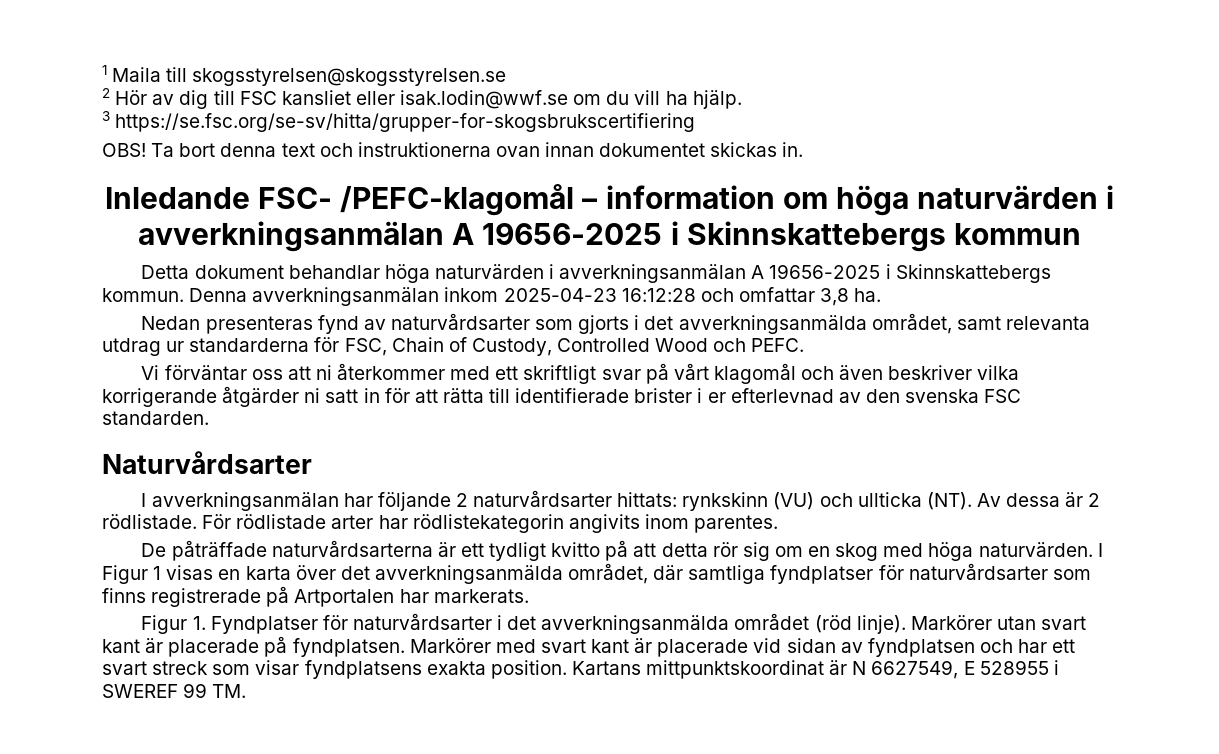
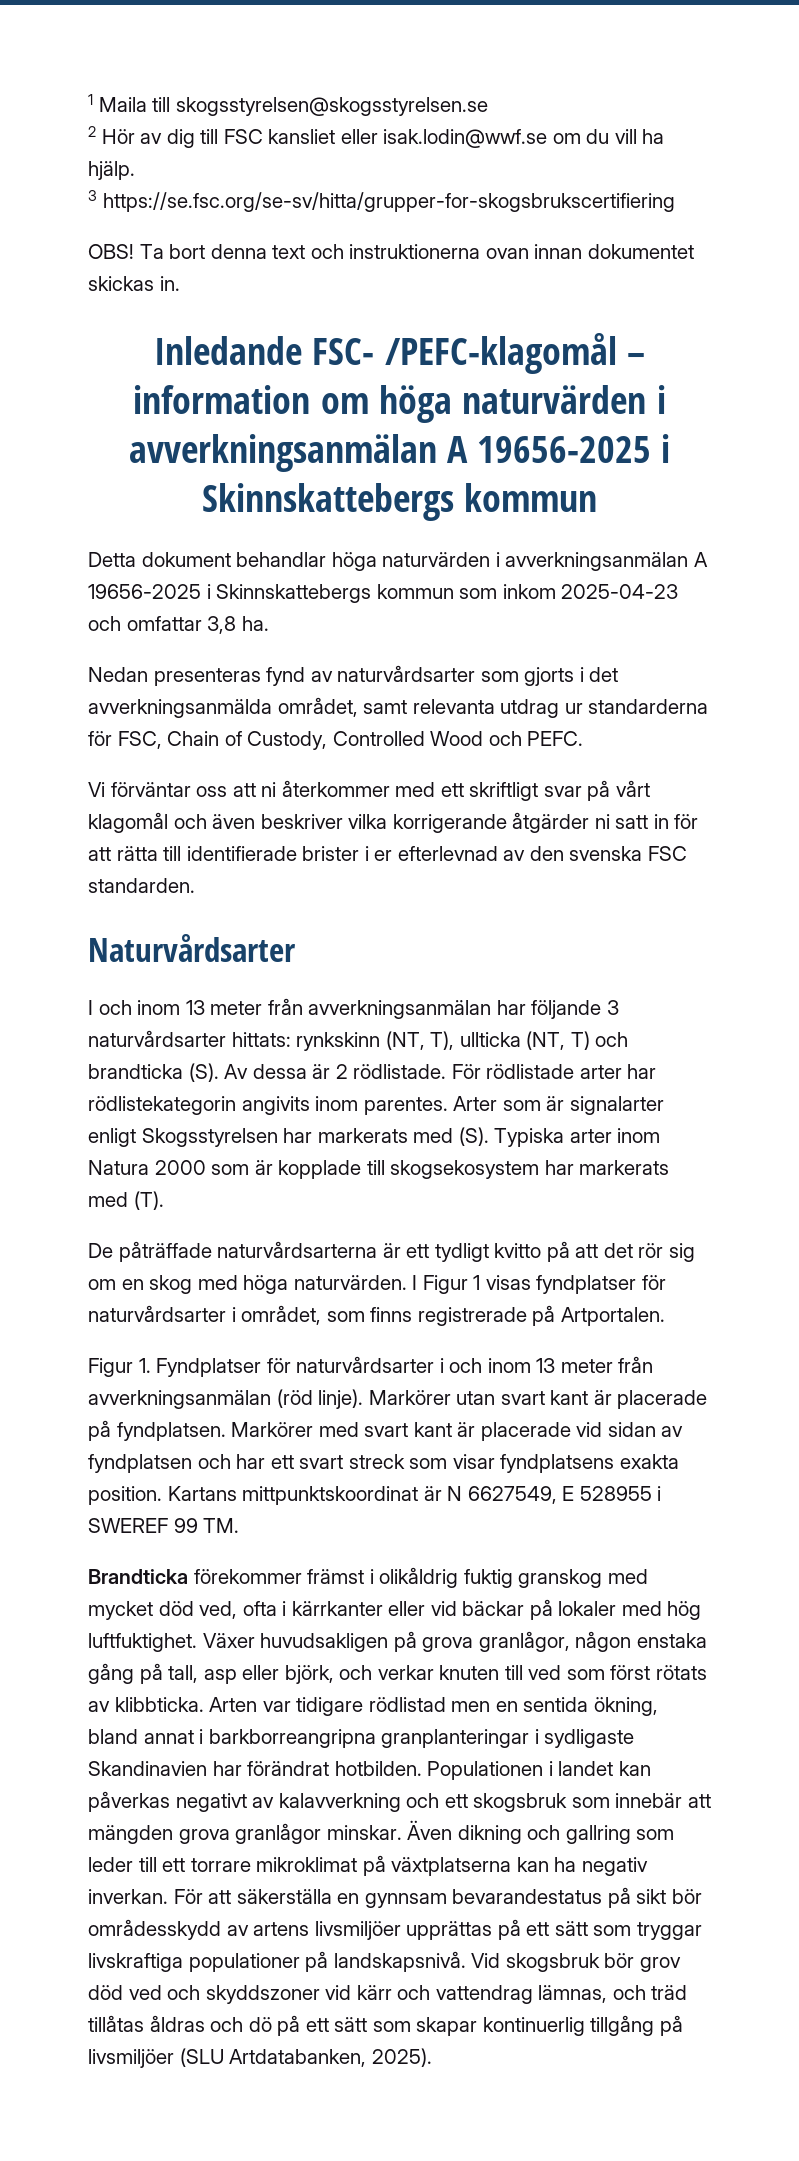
[102,287,440,306] kommun. Denna avverkningsanmälan -> [376,584,498,599] kommun som
[621,288,696,302] 16:12:28 -> (679, 591) none
(147, 500) none -> [98,998,303,1015] och inom 13 meter från
[455,493,468,507] 2 -> [606,1000,619,1015] 3
[773,492,972,510] (VU) och ullticka (NT). -> [385,1031,629,1050] [88,1063,219,1082] (NT, T), ullticka (NT, T) och brandticka (S).
(779, 524) none -> [453,1096,664,1115] [88,1127,661,1147] [88,1160,670,1179] [88,1191,164,1210] Arter som är signalarter enligt Skogsstyrelsen har markerats med (S). Typiska arter inom Natura 2000 som är kopplade till skogsekosystem har markerats med (T).
[661,543,708,557] detta -> [603,1243,633,1258] det
[218,563,766,584] en karta över det avverkningsanmälda området, där samtliga -> (531, 1282) none
(1048, 571) none -> [231,1305,322,1325] i området,
[294,589,529,607] Artportalen har markerats. -> [560,1307,665,1326] Artportalen.
[507,613,810,634] det avverkningsanmälda området -> [449,1356,654,1373] [88,1390,271,1409] och inom 13 meter från avverkningsanmälan
(247, 691) none -> [88,1567,648,1588] [88,1599,702,1620] [88,1631,707,1652] [88,1663,707,1684] [88,1697,658,1716] [88,1729,635,1748] [88,1761,651,1780] [88,1791,711,1812] [88,1820,675,1844] [88,1855,648,1876] [88,1887,702,1908] [88,1919,702,1940] [88,1951,681,1972] [88,1985,688,2004] [88,2015,683,2036] [88,2048,432,2068] // Brandticka förekommer främst i olikåldrig fuktig granskog med mycket död ved, ofta i kärrkanter eller vid bäckar på lokaler med hög luftfuktighet. Växer huvudsakligen på grova granlågor, någon enstaka gång på tall, asp eller björk, och verkar knuten till ved som först rötats av klibbticka. Arten var tidigare rödlistad men en sentida ökning, bland annat i barkborreangripna granplanteringar i sydligaste Skandinavien har förändrat hotbilden. Populationen i landet kan påverkas negativt av kalavverkning och ett skogsbruk som innebär att mängden grova granlågor minskar. Även dikning och gallring som leder till ett torrare mikroklimat på växtplatserna kan ha negativ inverkan. För att säkerställa en gynnsam bevarandestatus på sikt bör områdesskydd av artens livsmiljöer upprättas på ett sätt som tryggar livskraftiga populationer på landskapsnivå. Vid skogsbruk bör grov död ved och skyddszoner vid kärr och vattendrag lämnas, och träd tillåtas åldras och dö på ett sätt som skapar kontinuerlig tillgång på livsmiljöer (SLU Artdatabanken, 2025).

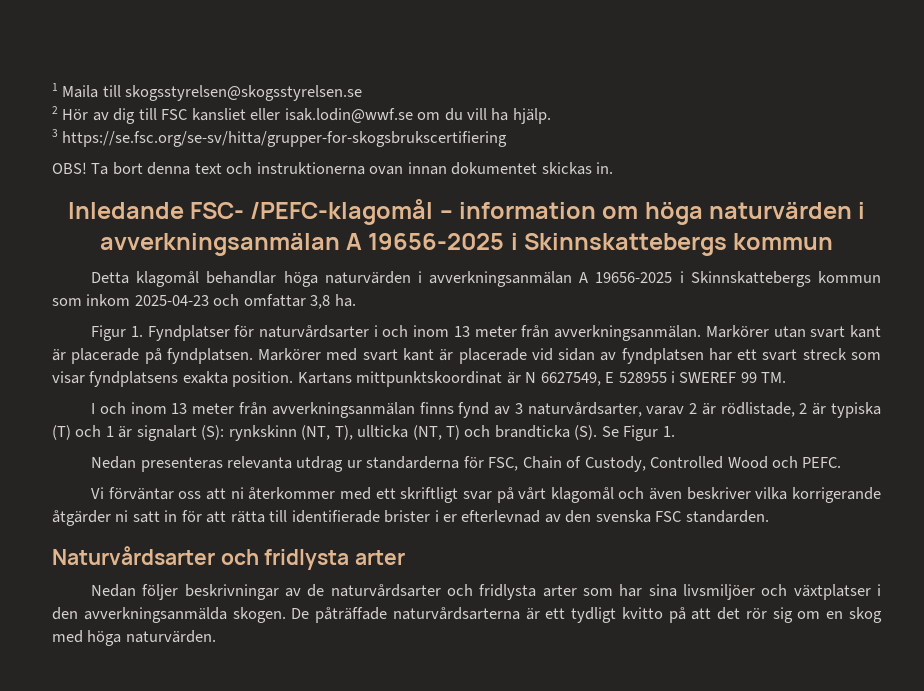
[141,552,231,567] dokument -> [136,271,200,287] klagomål
[88,665,619,686] [88,697,408,718] Nedan presenteras fynd av naturvårdsarter som gjorts i det avverkningsanmälda området, samt -> [91,325,881,341] [52,348,882,364] [52,371,787,387] [91,402,881,418] [52,425,675,441] [91,456,223,472] Figur 1. Fyndplatser för naturvårdsarter i och inom 13 meter från avverkningsanmälan. Markörer utan svart kant är placerade på fyndplatsen. Markörer med svart kant är placerade vid sidan av fyndplatsen har ett svart streck som visar fyndplatsens exakta position. Kartans mittpunktskoordinat är N 6627549, E 528955 i SWEREF 99 TM. // I och inom 13 meter från avverkningsanmälan finns fynd av 3 naturvårdsarter, varav 2 är rödlistade, 2 är typiska (T) och 1 är signalart (S): rynkskinn (NT, T), ullticka (NT, T) och brandticka (S). Se Figur 1. // Nedan presenteras
[88,998,619,1019] [88,1030,629,1051] [88,1063,657,1082] [88,1096,664,1115] [88,1127,661,1147] [88,1160,670,1179] [88,1191,164,1210] // I och inom 13 meter från avverkningsanmälan har följande 3 naturvårdsarter hittats: rynkskinn (NT, T), ullticka (NT, T) och brandticka (S). Av dessa är 2 rödlistade. För rödlistade arter har rödlistekategorin angivits inom parentes. Arter som är signalarter enligt Skogsstyrelsen har markerats med (S). Typiska arter inom Natura 2000 som är kopplade till skogsekosystem har markerats med (T). // -> [220,549,406,570] [91,584,881,600] [52,607,286,623] och fridlysta arter // Nedan följer beskrivningar av de naturvårdsarter och fridlysta arter som har sina livsmiljöer och växtplatser i den avverkningsanmälda skogen.
[412,1275,666,1294] [88,1305,665,1326] [88,1356,654,1377] [88,1389,708,1409] [88,1420,684,1441] [88,1454,679,1473] [88,1486,662,1505] [88,1518,240,1533] [88,1567,648,1588] [88,1599,702,1620] [88,1631,707,1652] [88,1663,707,1684] [88,1697,658,1716] [88,1729,635,1748] [88,1761,651,1780] [88,1791,711,1812] [88,1820,675,1844] [88,1855,648,1876] [88,1887,702,1908] [88,1919,702,1940] [88,1951,681,1972] [88,1985,688,2004] [88,2015,683,2036] [88,2048,432,2068] I Figur 1 visas fyndplatser för naturvårdsarter i området, som finns registrerade på Artportalen. // Figur 1. Fyndplatser för naturvårdsarter i och inom 13 meter från avverkningsanmälan (röd linje). Markörer utan svart kant är placerade på fyndplatsen. Markörer med svart kant är placerade vid sidan av fyndplatsen och har ett svart streck som visar fyndplatsens exakta position. Kartans mittpunktskoordinat är N 6627549, E 528955 i SWEREF 99 TM. // Brandticka förekommer främst i olikåldrig fuktig granskog med mycket död ved, ofta i kärrkanter eller vid bäckar på lokaler med hög luftfuktighet. Växer huvudsakligen på grova granlågor, någon enstaka gång på tall, asp eller björk, och verkar knuten till ved som först rötats av klibbticka. Arten var tidigare rödlistad men en sentida ökning, bland annat i barkborreangripna granplanteringar i sydligaste Skandinavien har förändrat hotbilden. Populationen i landet kan påverkas negativt av kalavverkning och ett skogsbruk som innebär att mängden grova granlågor minskar. Även dikning och gallring som leder till ett torrare mikroklimat på växtplatserna kan ha negativ inverkan. För att säkerställa en gynnsam bevarandestatus på sikt bör områdesskydd av artens livsmiljöer upprättas på ett sätt som tryggar livskraftiga populationer på landskapsnivå. Vid skogsbruk bör grov död ved och skyddszoner vid kärr och vattendrag lämnas, och träd tillåtas åldras och dö på ett sätt som skapar kontinuerlig tillgång på livsmiljöer (SLU Artdatabanken, 2025). -> (216, 636) none

